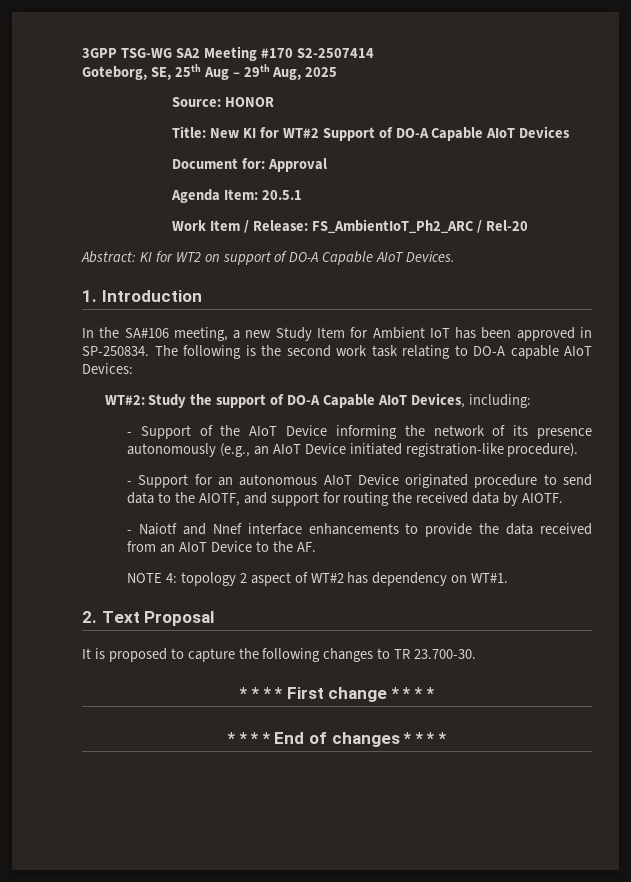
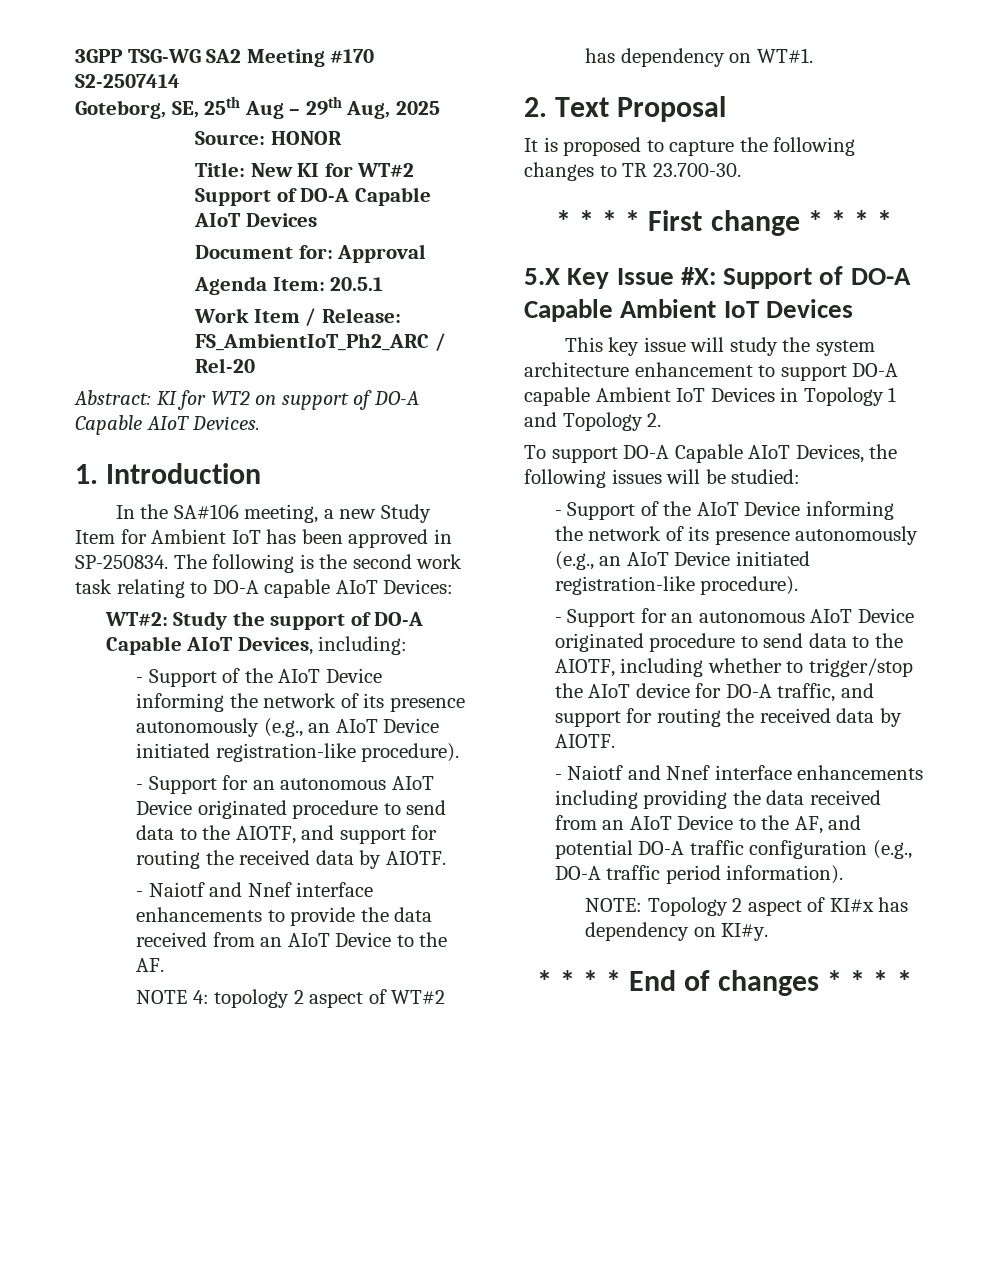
(434, 693) none -> [524,266,911,289] [524,299,853,322] [564,337,875,356] [524,362,899,381] [524,387,897,406] [524,412,662,431] [524,444,898,463] [524,469,801,488] [554,501,894,520] [554,526,919,545] [554,551,810,570] [554,576,799,595] [554,608,914,627] [554,633,903,652] [554,658,913,677] [554,683,874,702] [554,708,902,727] [554,734,615,748] [554,765,924,780] [554,790,881,809] [554,815,862,834] [554,840,912,859] [554,865,844,884] [585,897,909,916] [585,922,769,941] // 5.X Key Issue #X: Support of DO-A Capable Ambient IoT Devices // This key issue will study the system architecture enhancement to support DO-A capable Ambient IoT Devices in Topology 1 and Topology 2. // To support DO-A Capable AIoT Devices, the following issues will be studied: // - Support of the AIoT Device informing the network of its presence autonomously (e.g., an AIoT Device initiated registration-like procedure). // - Support for an autonomous AIoT Device originated procedure to send data to the AIOTF, including whether to trigger/stop the AIoT device for DO-A traffic, and support for routing the received data by AIOTF. // - Naiotf and Nnef interface enhancements including providing the data received from an AIoT Device to the AF, and potential DO-A traffic configuration (e.g., DO-A traffic period information). // NOTE: Topology 2 aspect of KI#x has dependency on KI#y.

